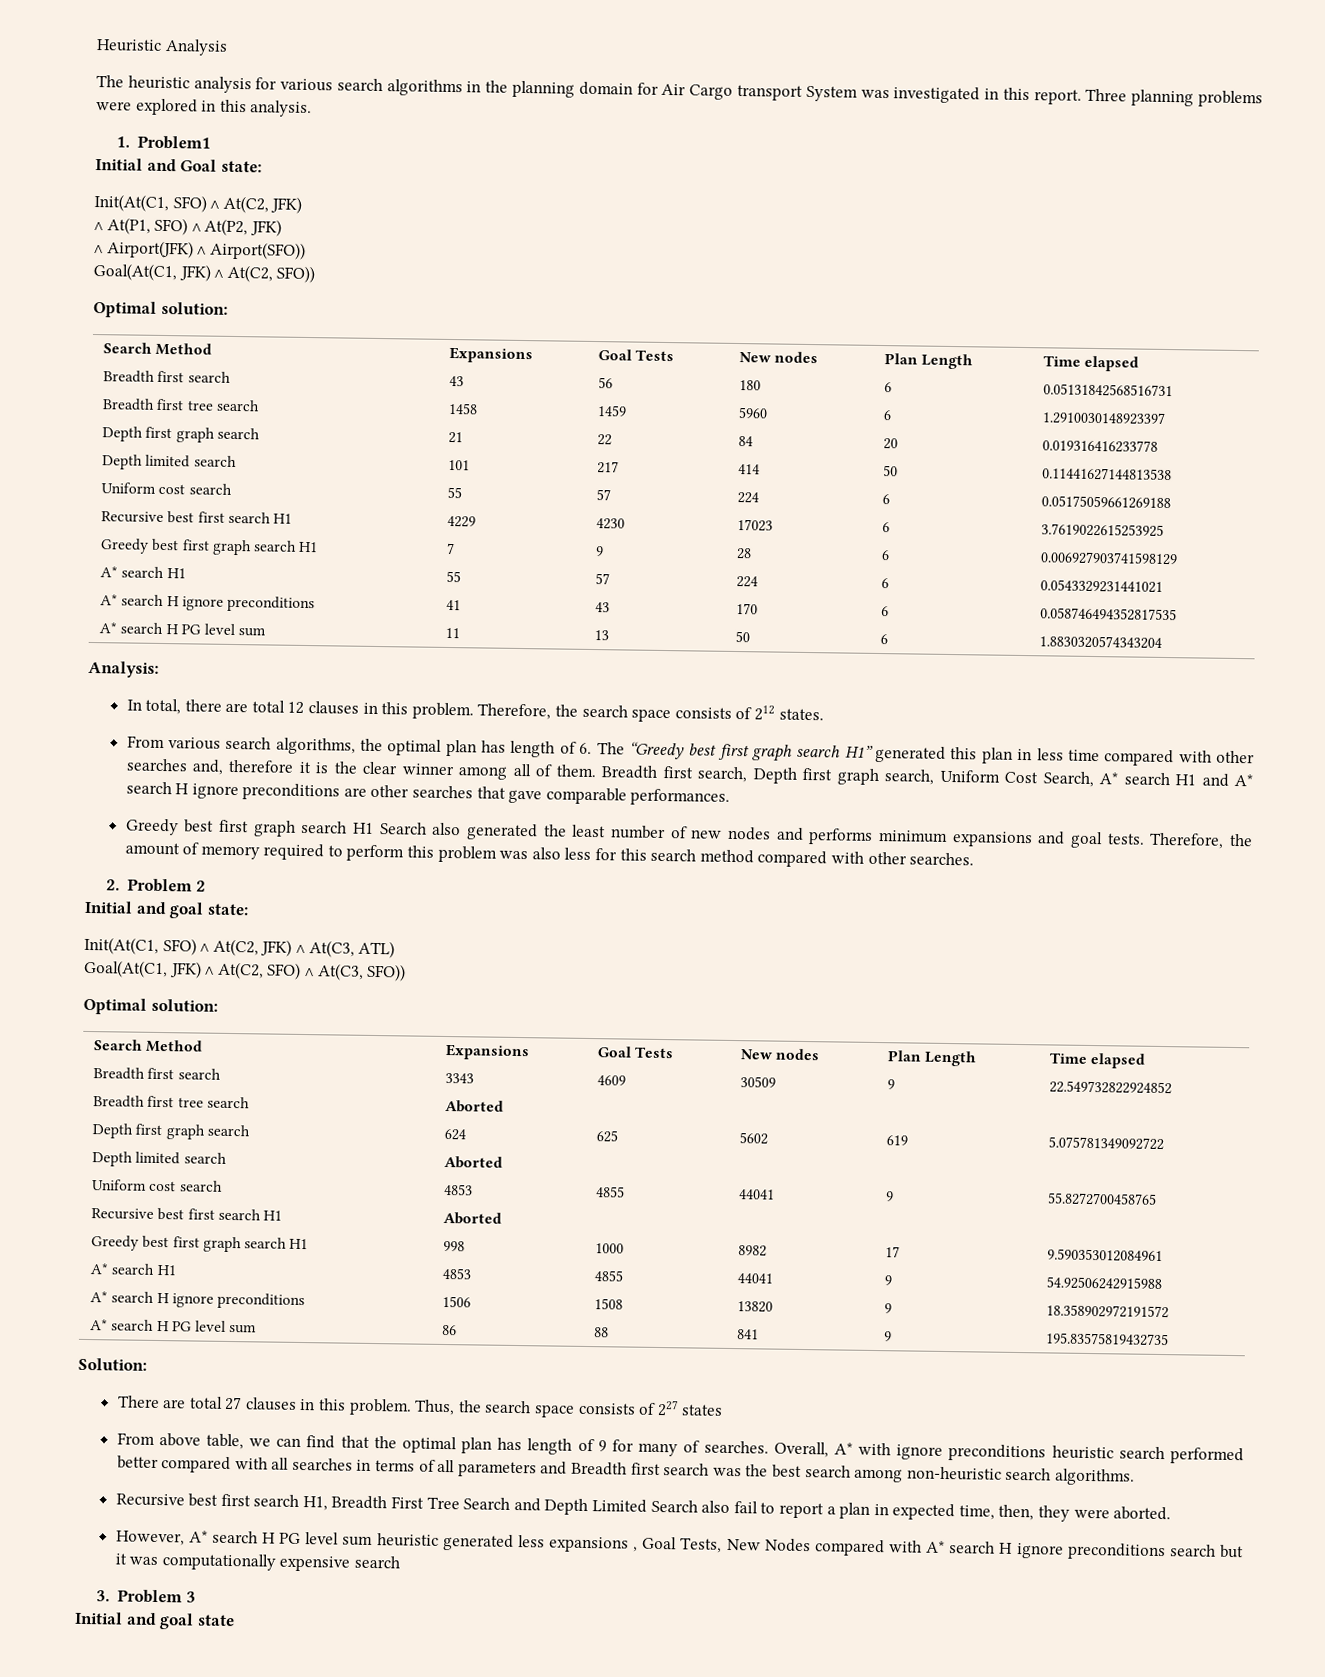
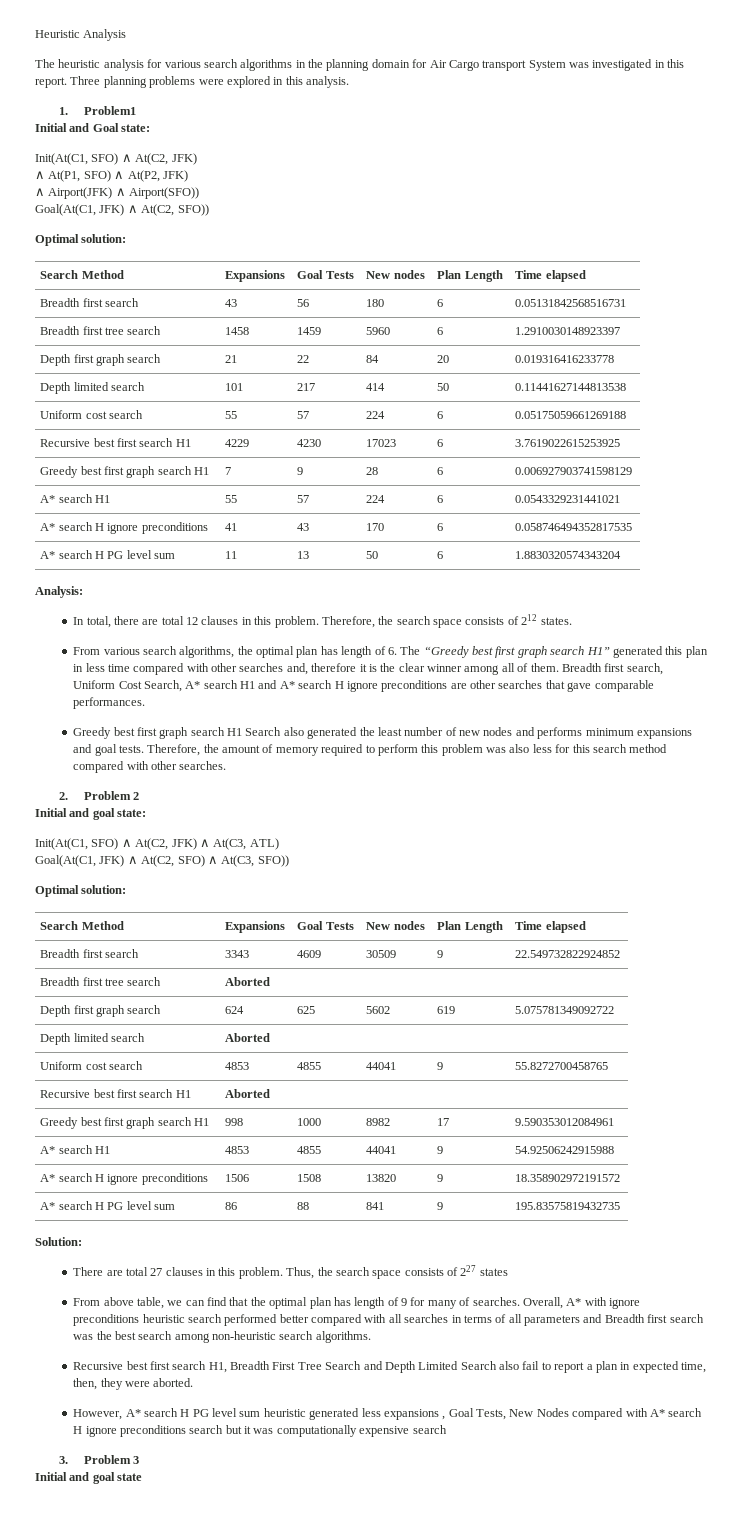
[752,767,935,786] Depth first graph search, -> (663, 669) none

